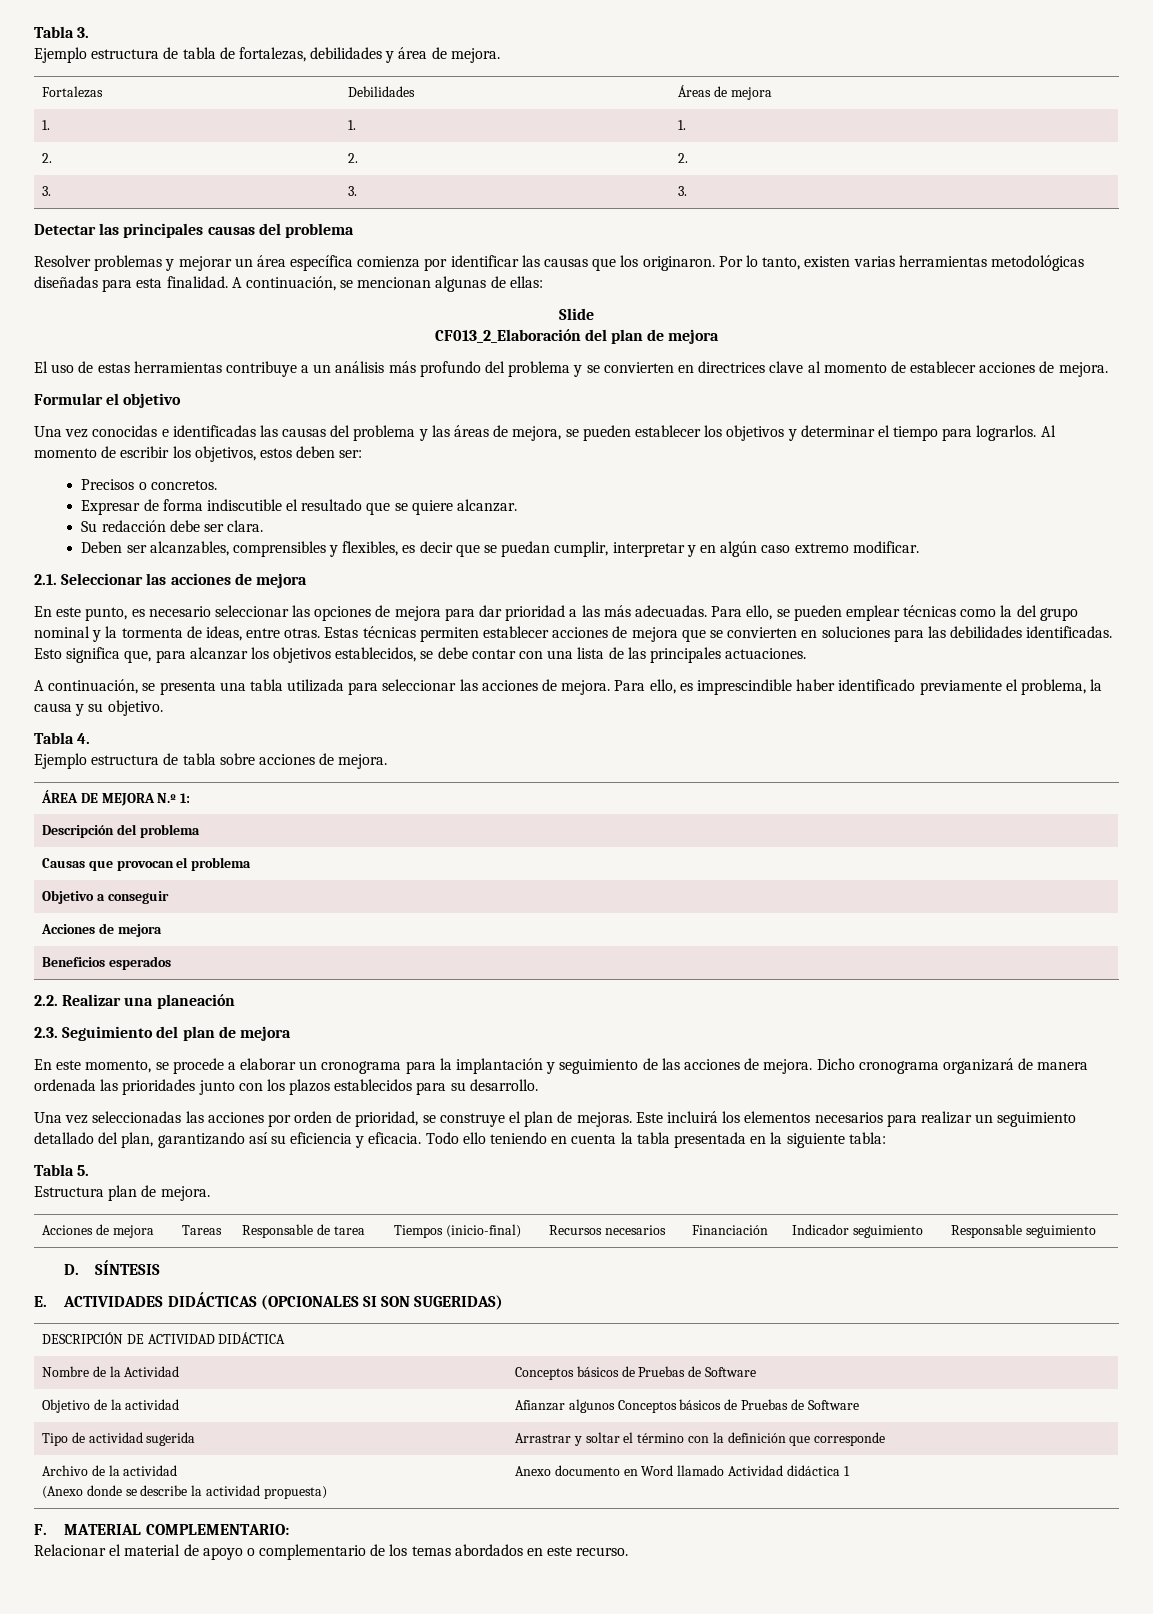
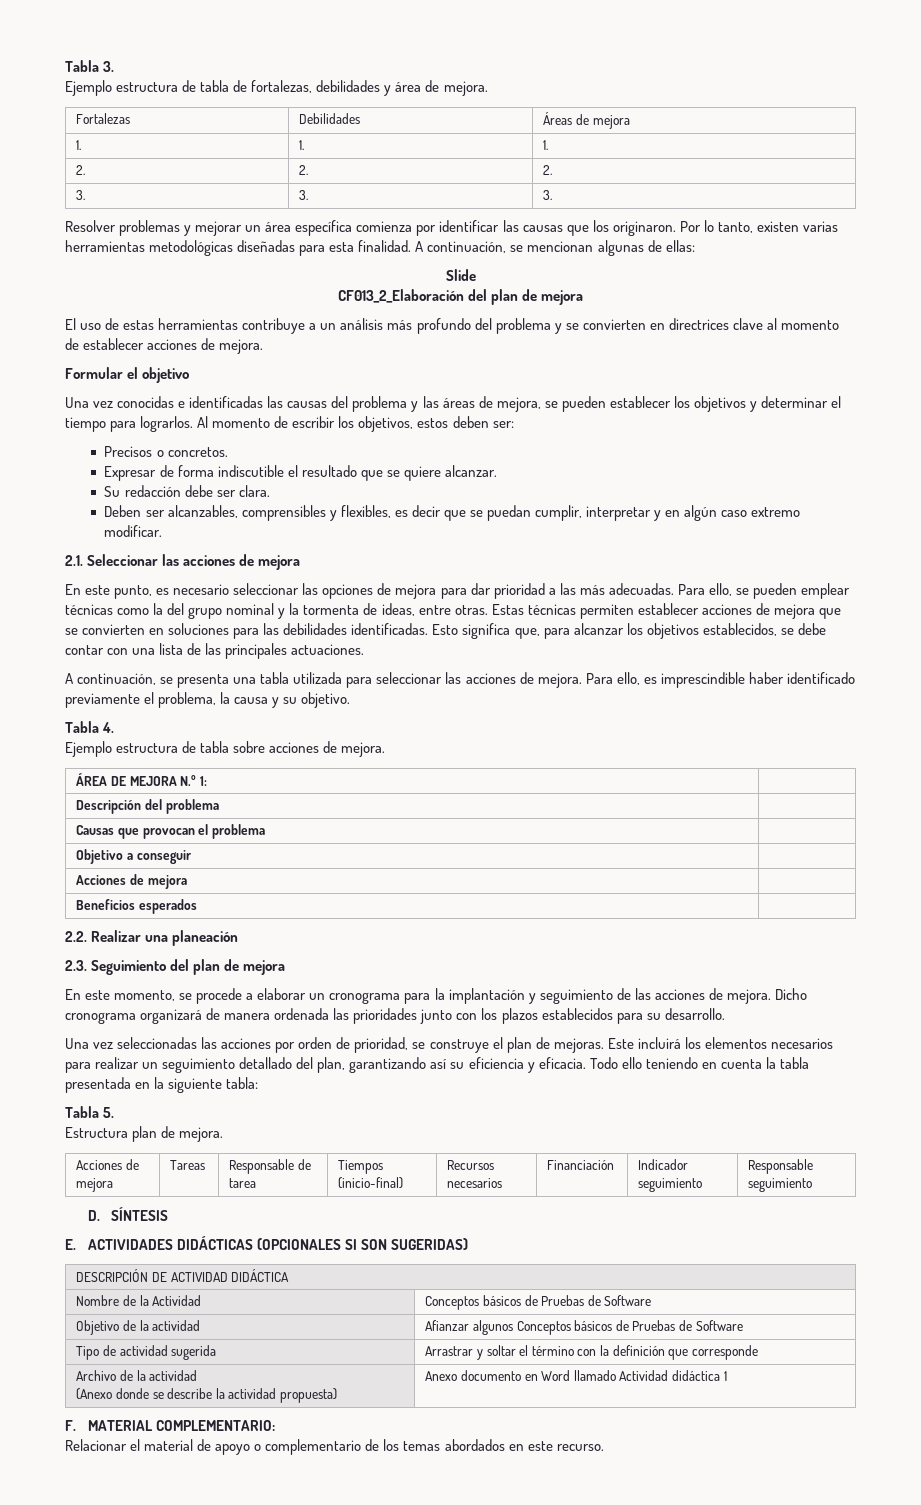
[34,223,354,238] // Detectar las principales causas del problema -> (553, 195) none

